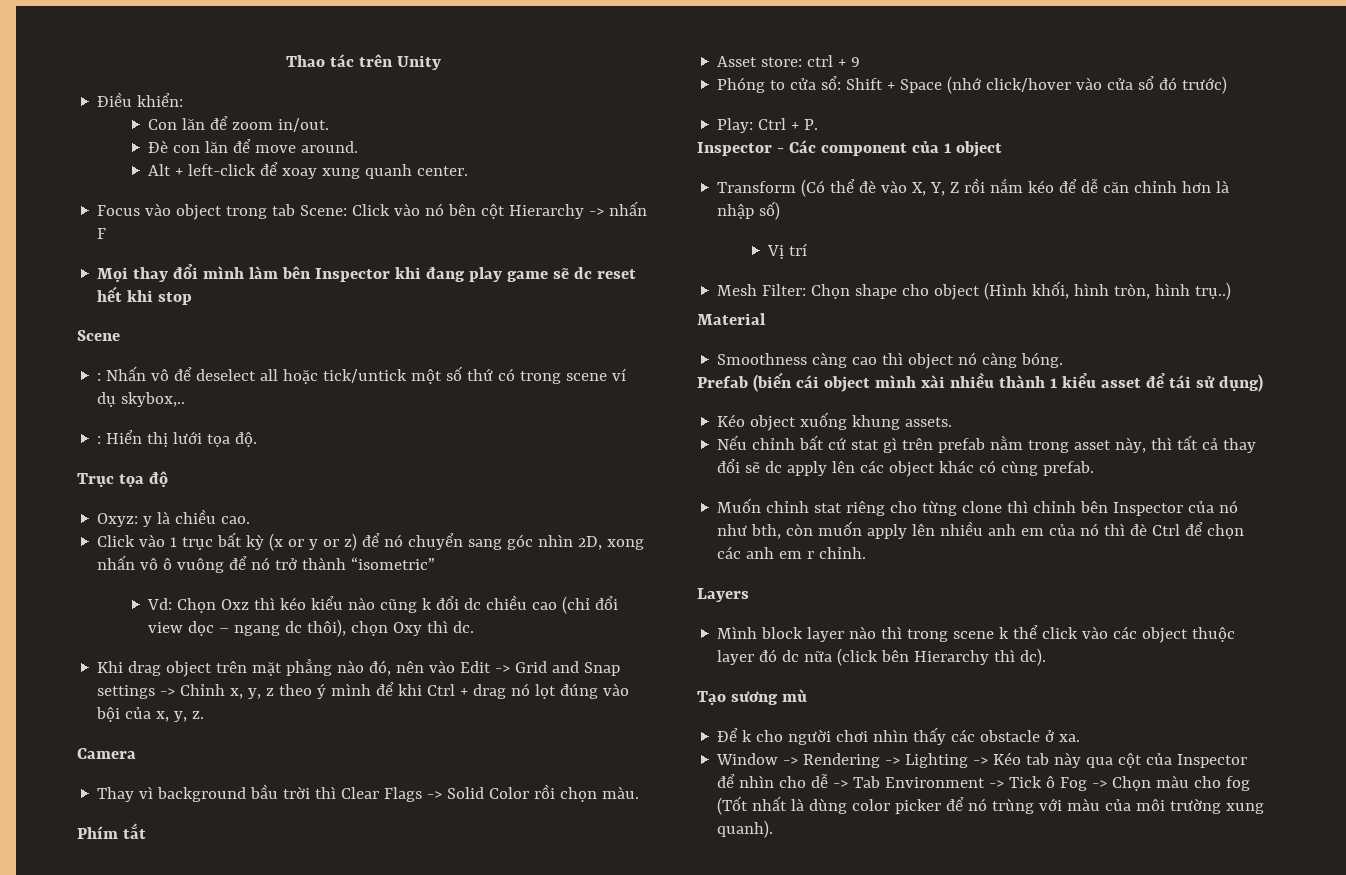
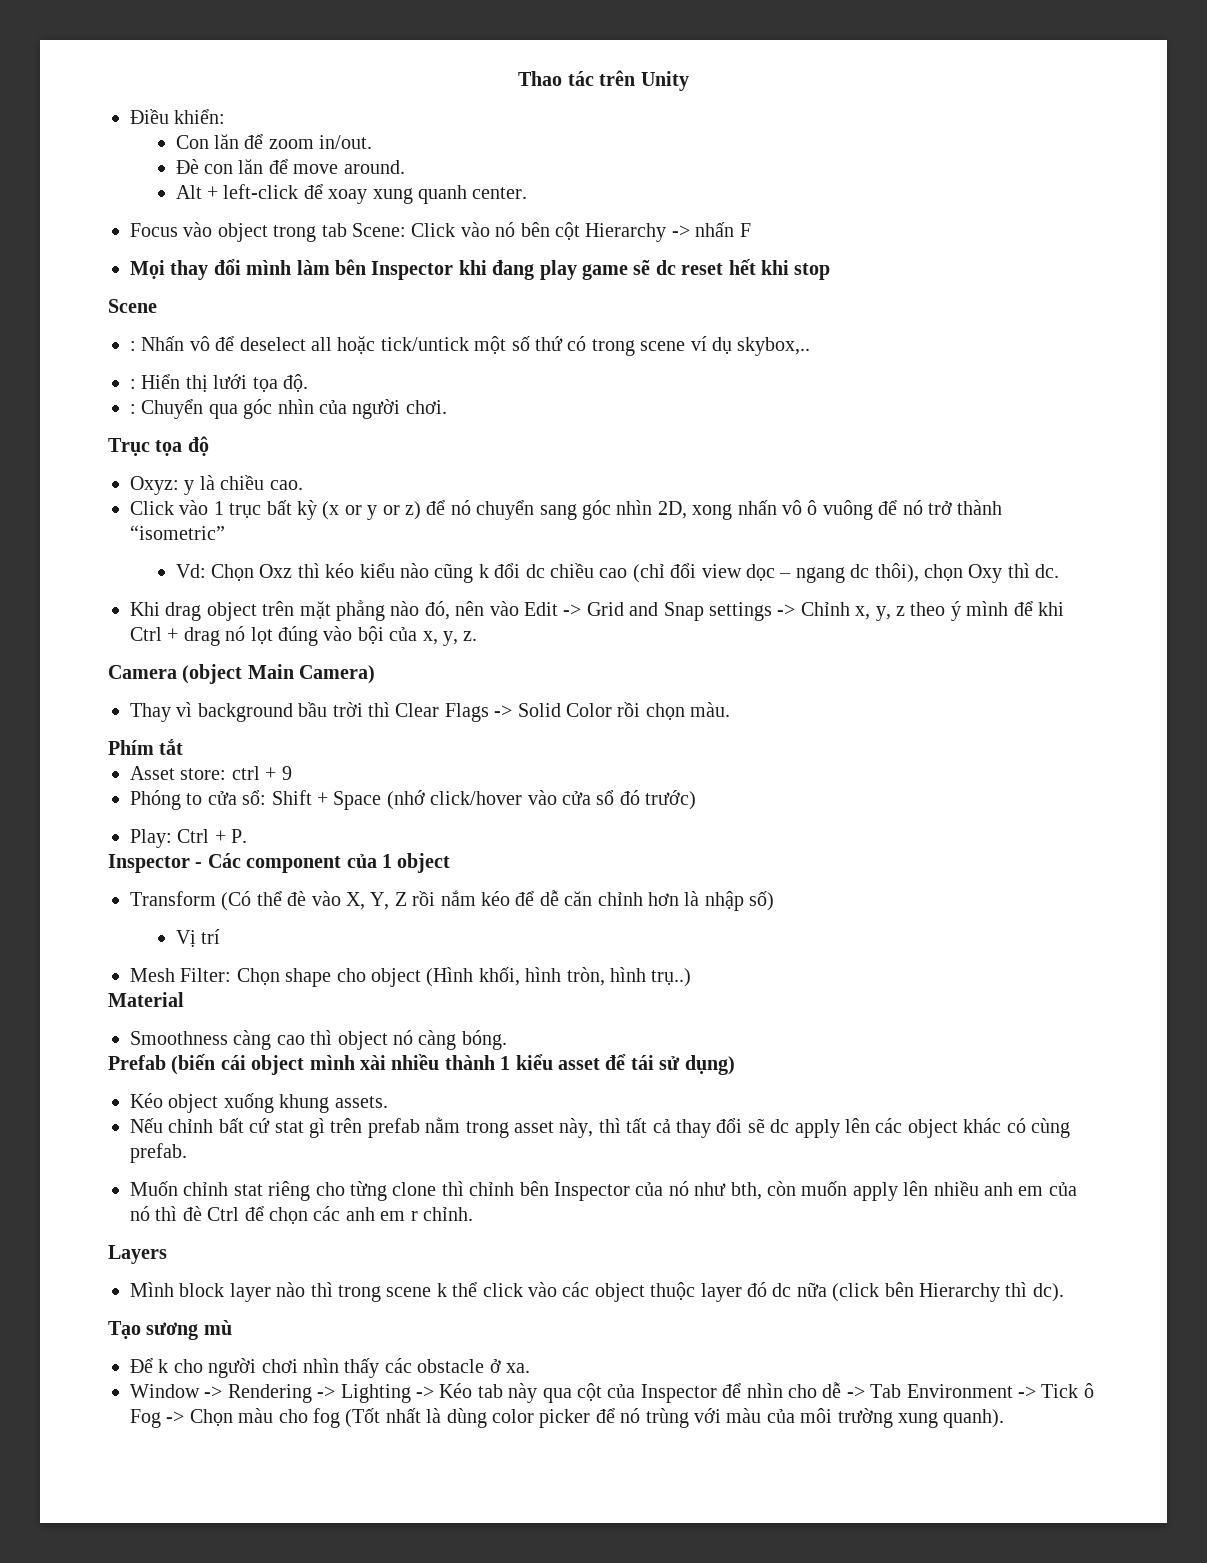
(258, 439) none -> [130,399,447,419] // : Chuyển qua góc nhìn của người chơi.
(136, 753) none -> [182,664,376,684] (object Main Camera)

